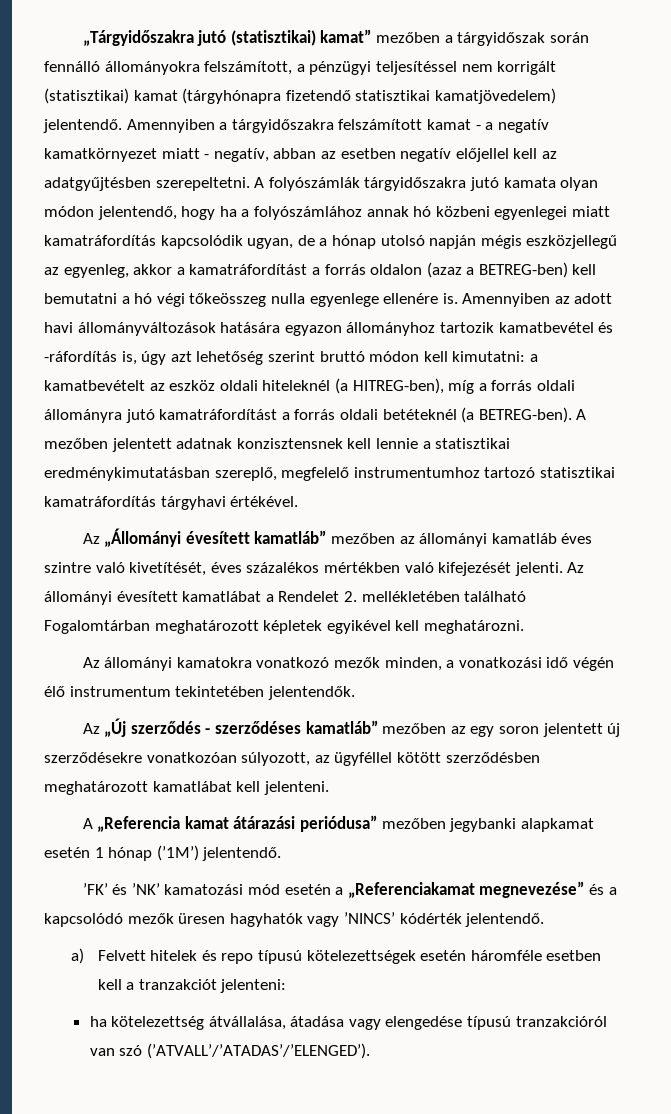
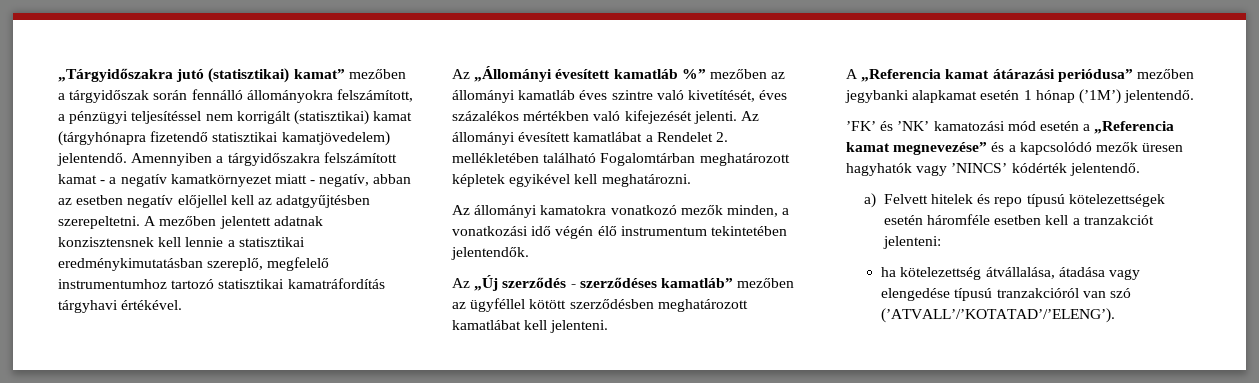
[268,177,599,191] [44,206,610,220] [44,235,618,249] [44,262,597,278] [44,293,613,307] [44,322,614,336] [44,351,538,365] [44,378,575,394] [44,407,587,423] folyószámlák tárgyidőszakra jutó kamata olyan módon jelentendő, hogy ha a folyószámlához annak hó közbeni egyenlegei miatt kamatráfordítás kapcsolódik ugyan, de a hónap utolsó napján mégis eszközjellegű az egyenleg, akkor a kamatráfordítást a forrás oldalon (azaz a BETREG-ben) kell bemutatni a hó végi tőkeösszeg nulla egyenlege ellenére is. Amennyiben az adott havi állományváltozások hatására egyazon állományhoz tartozik kamatbevétel és -ráfordítás is, úgy azt lehetőség szerint bruttó módon kell kimutatni: a kamatbevételt az eszköz oldali hiteleknél (a HITREG-ben), míg a forrás oldali állományra jutó kamatráfordítást a forrás oldali betéteknél (a BETREG-ben). A -> (157, 221) none
[254,530,327,544] kamatláb” -> [613,69,706,79] kamatláb %”
[470,723,621,737] [44,752,330,766] egy soron jelentett új szerződésekre vonatkozóan súlyozott, az -> (466, 305) none
[347,882,475,898] „Referenciakamat -> [1094,121,1175,134] [846,142,890,152] „Referencia kamat
[146,1043,370,1059] (’ATVALL’/’ATADAS’/’ELENGED’). -> [881,308,1116,323] (’ATVALL’/’KOTATAD’/’ELENG’).

